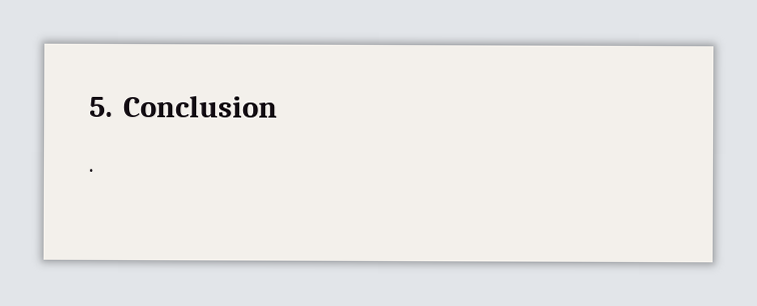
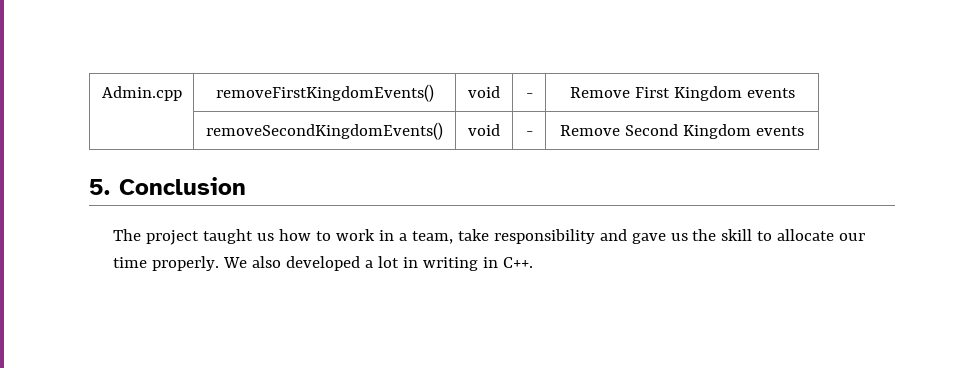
[89,95,278,118] [88,168,94,172] 5. Conclusion // . -> [101,86,182,101] [215,84,434,102] [468,86,500,98] [525,93,533,98] [569,86,795,101] [206,122,443,140] [468,124,500,136] [525,131,533,136] [560,124,804,139] [89,177,247,195] [112,229,866,245] [112,256,533,271] Admin.cpp | removeFirstKingdomEvents() | void | - | Remove First Kingdom events // | removeSecondKingdomEvents() | void | - | Remove Second Kingdom events // 5. Conclusion // The project taught us how to work in a team, take responsibility and gave us the skill to allocate our time properly. We also developed a lot in writing in C++.

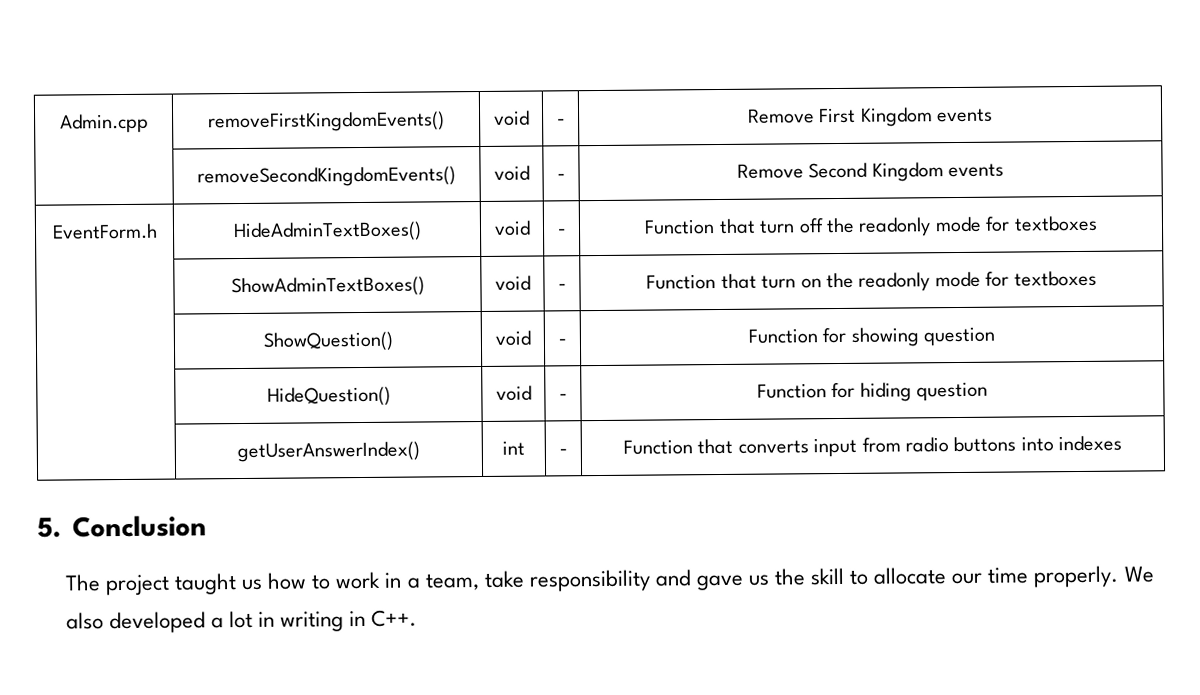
(804, 131) none -> [51,223,158,240] [232,221,422,243] [493,220,531,236] [557,228,567,235] [644,215,1098,237] [230,276,425,298] [494,275,531,291] [557,283,567,290] [646,270,1097,292] [262,331,394,352] [494,330,531,346] [557,338,567,345] [747,326,996,347] [266,386,391,407] [495,385,532,401] [558,393,568,400] [756,381,989,402] [237,441,420,463] [502,440,525,456] [558,448,568,455] [622,435,1123,458] // EventForm.h | HideAdminTextBoxes() | void | - | Function that turn off the readonly mode for textboxes // | ShowAdminTextBoxes() | void | - | Function that turn on the readonly mode for textboxes // | ShowQuestion() | void | - | Function for showing question // | HideQuestion() | void | - | Function for hiding question // | getUserAnswerIndex() | int | - | Function that converts input from radio buttons into indexes

